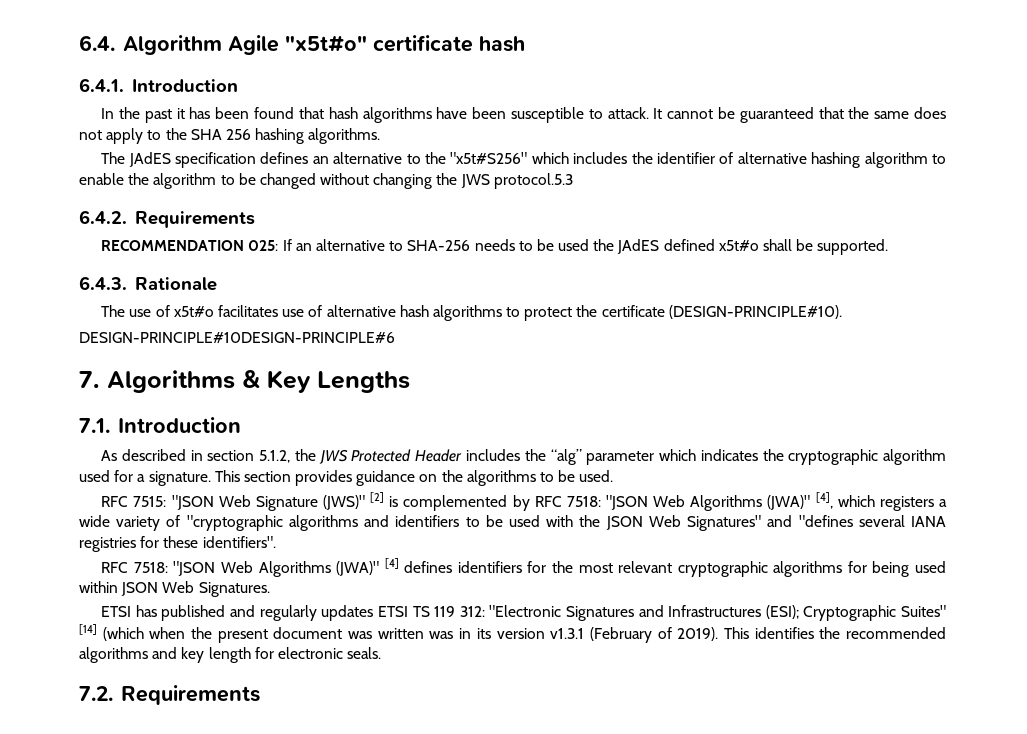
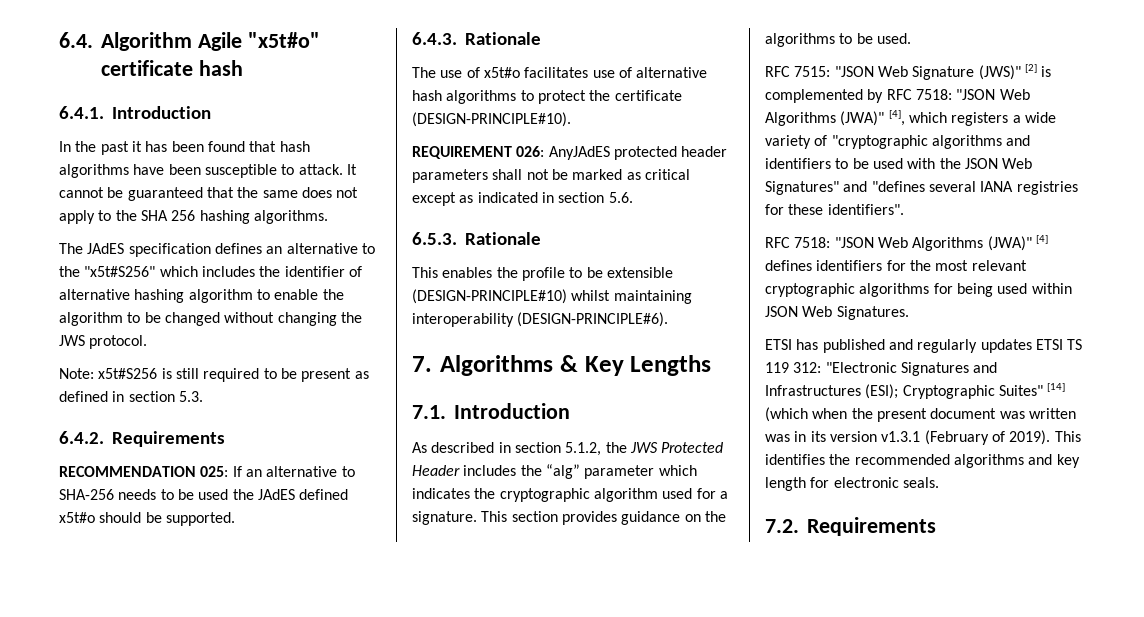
[493,173,573,189] protocol.5.3 -> [89,335,148,349] [59,368,369,382] [59,391,203,402] protocol. // Note: x5t#S256 is still required to be present as defined in section 5.3.
[762,239,792,251] shall -> [99,512,142,523] should
[79,332,395,343] DESIGN-PRINCIPLE#10DESIGN-PRINCIPLE#6 -> [412,146,728,160] [412,169,690,183] [412,192,633,206] [412,232,541,245] [412,267,673,281] [412,289,692,304] [412,312,669,327] REQUIREMENT 026: AnyJAdES protected header parameters shall not be marked as critical except as indicated in section 5.6. // 6.5.3. Rationale // This enables the profile to be extensible (DESIGN-PRINCIPLE#10) whilst maintaining interoperability (DESIGN-PRINCIPLE#6).

